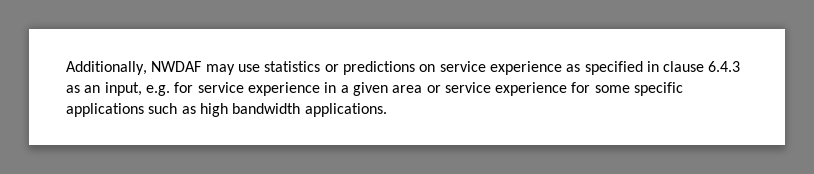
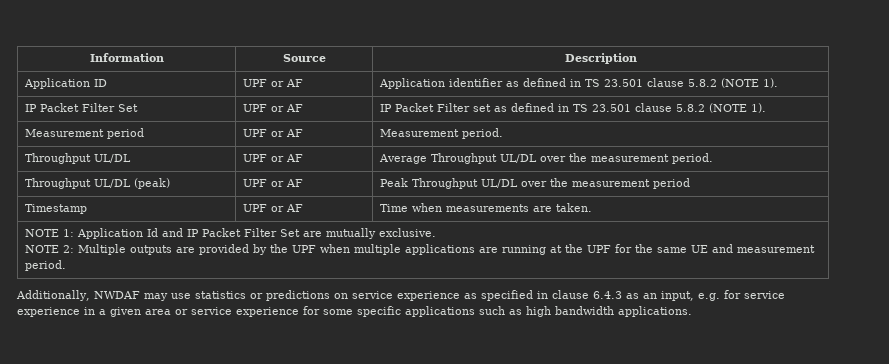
(66, 68) none -> [89,53,164,62] [282,54,326,62] [564,53,637,64] [24,78,108,89] [243,79,304,87] [379,78,779,89] [25,103,139,112] [243,104,304,112] [380,103,767,113] [25,128,145,139] [243,129,304,137] [380,128,504,139] [25,153,132,164] [243,154,304,162] [379,153,714,164] [25,178,171,189] [243,179,304,187] [380,178,691,189] [25,204,88,214] [243,204,304,212] [380,203,593,212] [25,228,437,239] [25,244,816,255] [25,260,67,271] Information | Source | Description // Application ID | UPF or AF | Application identifier as defined in TS 23.501 clause 5.8.2 (NOTE 1). // IP Packet Filter Set | UPF or AF | IP Packet Filter set as defined in TS 23.501 clause 5.8.2 (NOTE 1). // Measurement period | UPF or AF | Measurement period. // Throughput UL/DL | UPF or AF | Average Throughput UL/DL over the measurement period. // Throughput UL/DL (peak) | UPF or AF | Peak Throughput UL/DL over the measurement period // Timestamp | UPF or AF | Time when measurements are taken. // NOTE 1: Application Id and IP Packet Filter Set are mutually exclusive. // NOTE 2: Multiple outputs are provided by the UPF when multiple applications are running at the UPF for the same UE and measurement period. //

